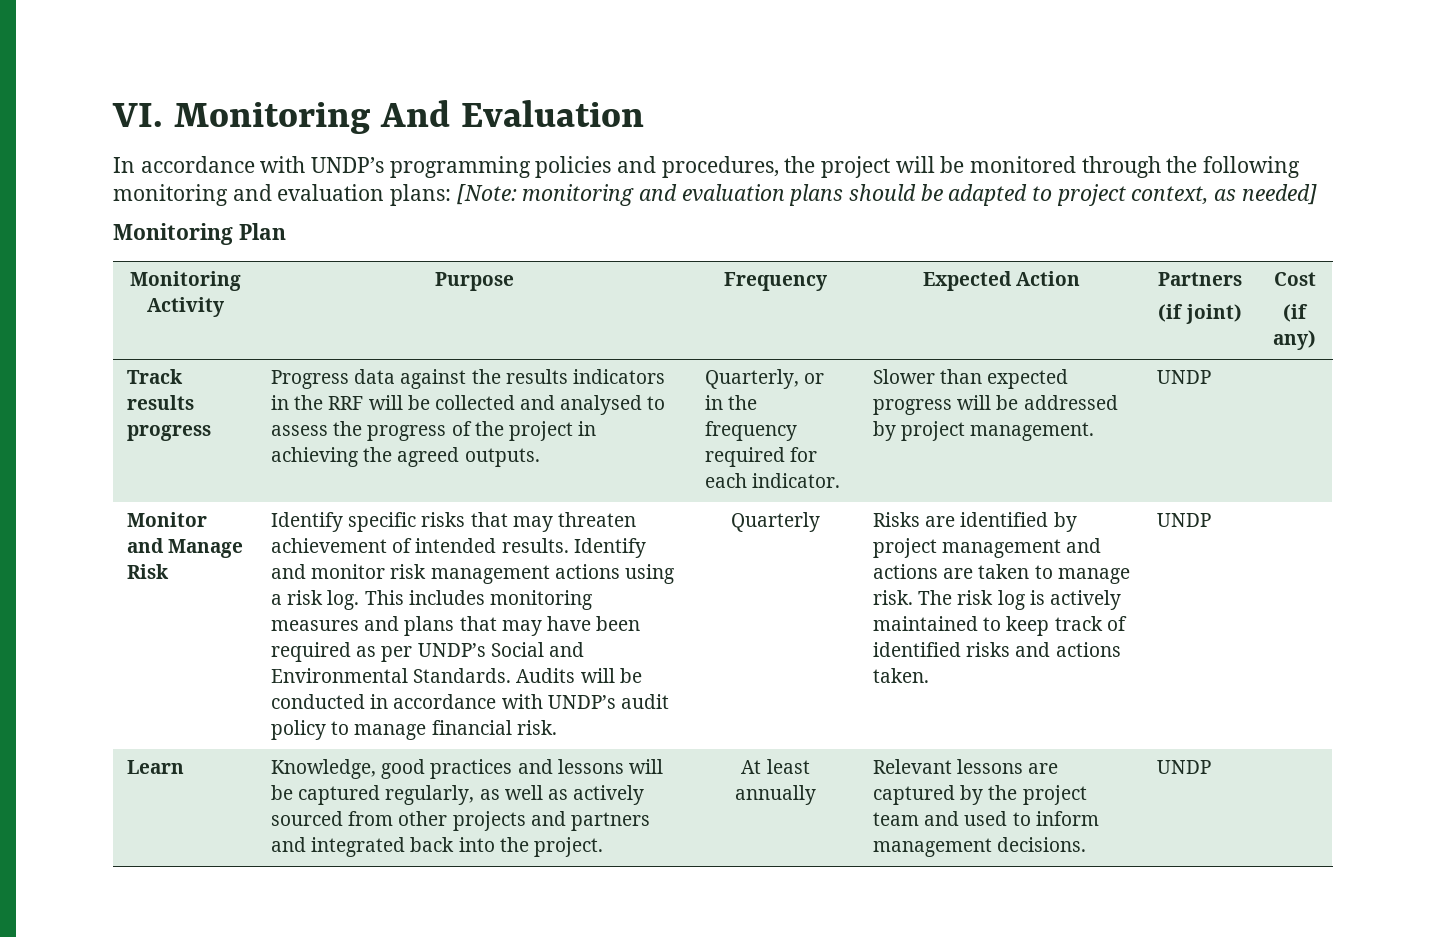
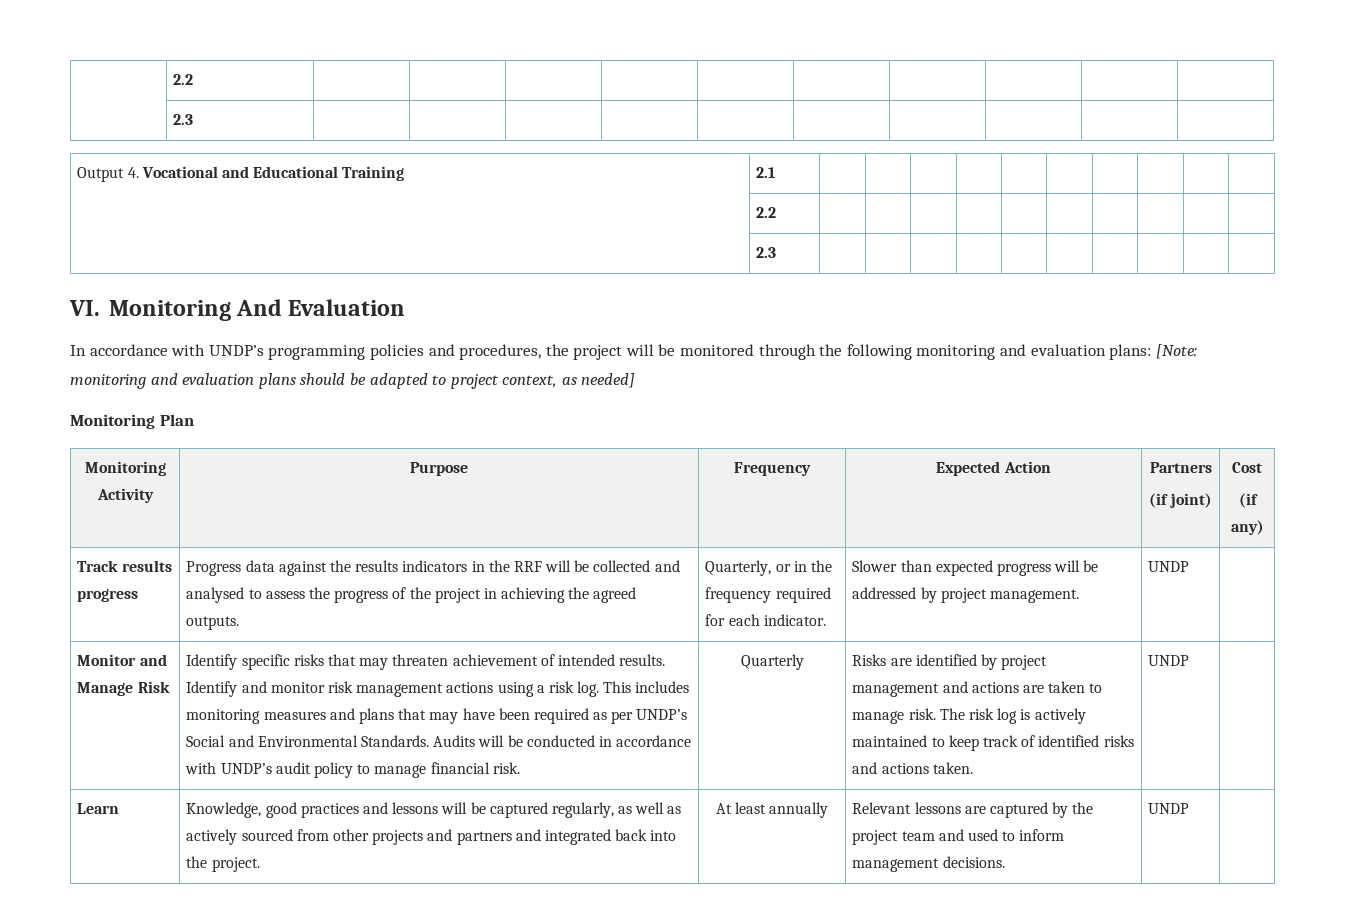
(112, 115) none -> [173,74,194,85] [173,114,194,125] [77,166,405,182] [756,167,776,178] [756,207,777,218] [756,247,777,258] | 2.2 | | | | | | | | | | // | 2.3 | | | | | | | | | | // Output 4. Vocational and Educational Training | 2.1 | | | | | | | | | | // | 2.2 | | | | | | | | | | // | 2.3 | | | | | | | | | | //

